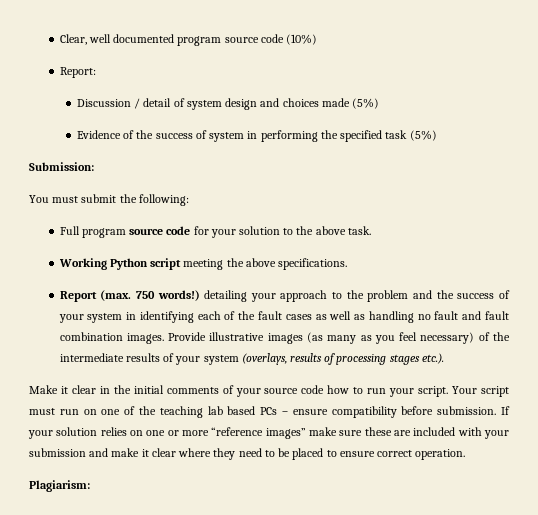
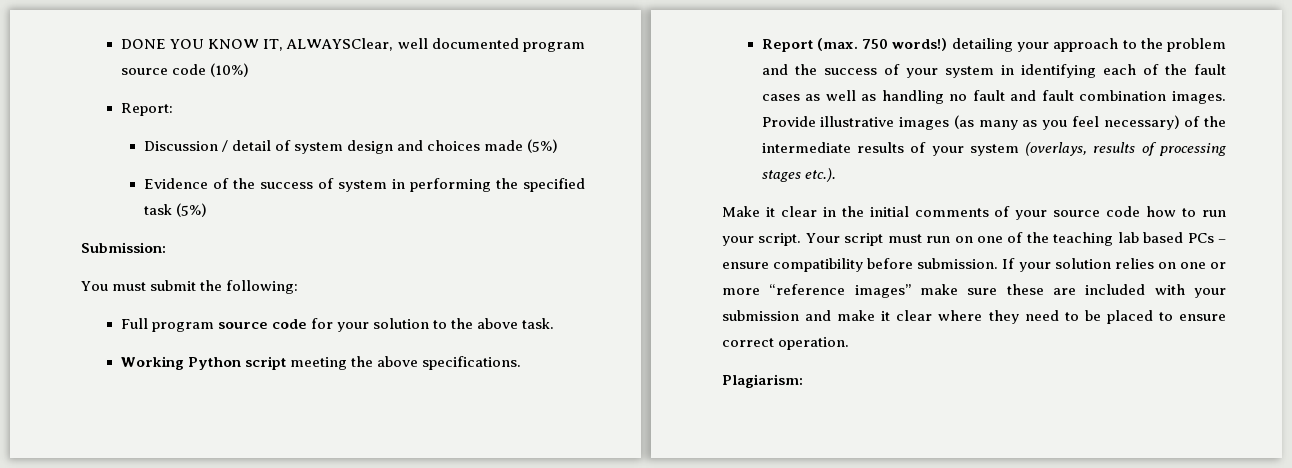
[59,34,87,45] Clear, -> [120,38,394,51] DONE YOU KNOW IT, ALWAYSClear,

